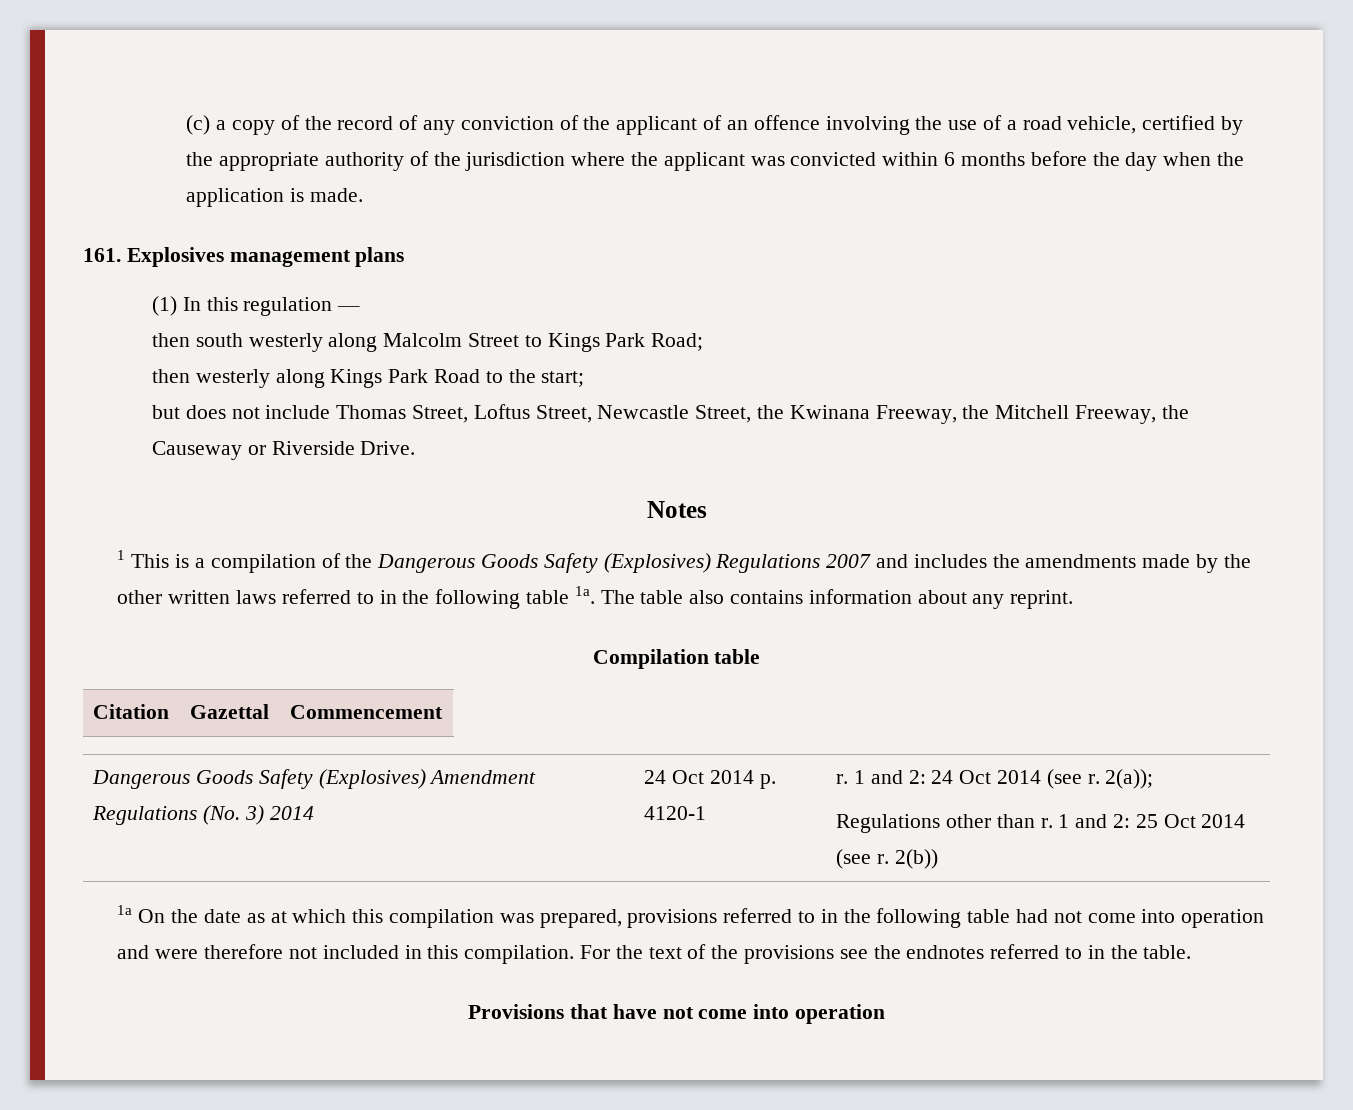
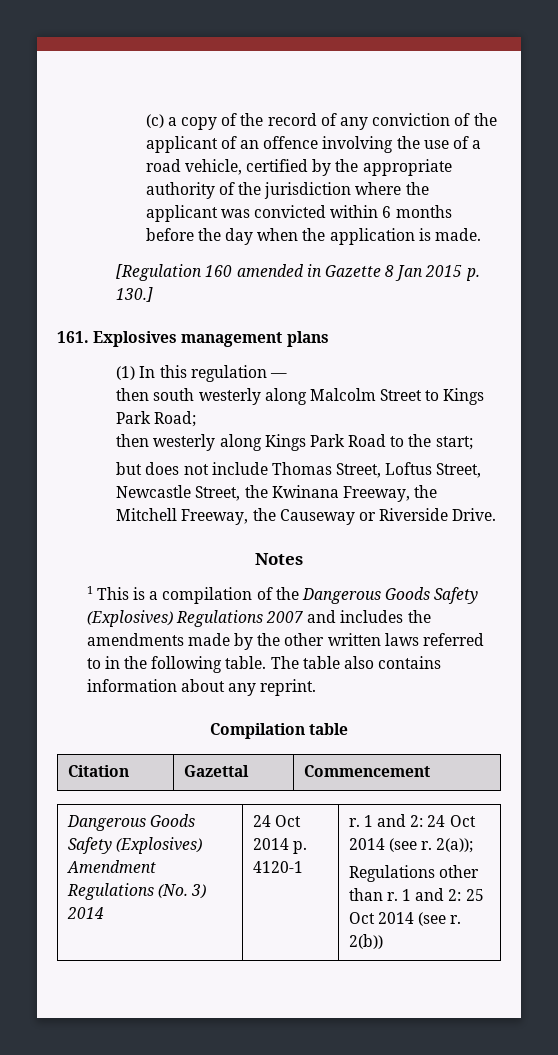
(364, 195) none -> [116,264,480,281] [116,287,154,302] // [Regulation 160 amended in Gazette 8 Jan 2015 p. 130.]
[525,586,595,604] table 1a. -> [225,656,267,669] table.
[117,905,1265,928] [117,944,1192,964] [468,1004,885,1024] // 1a On the date as at which this compilation was prepared, provisions referred to in the following table had not come into operation and were therefore not included in this compilation. For the text of the provisions see the endnotes referred to in the table. // Provisions that have not come into operation -> (383, 941) none

